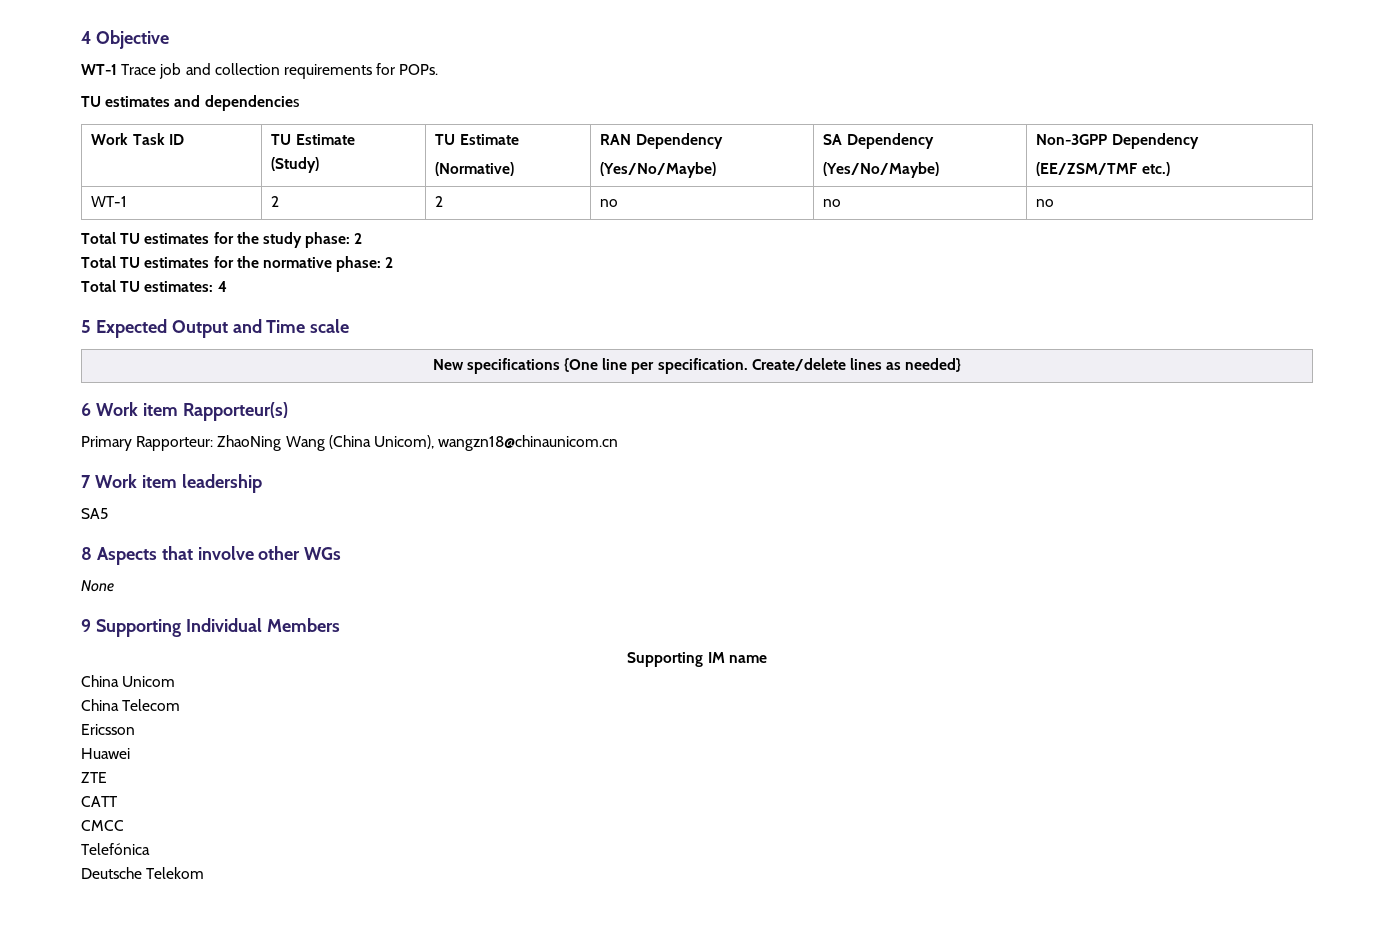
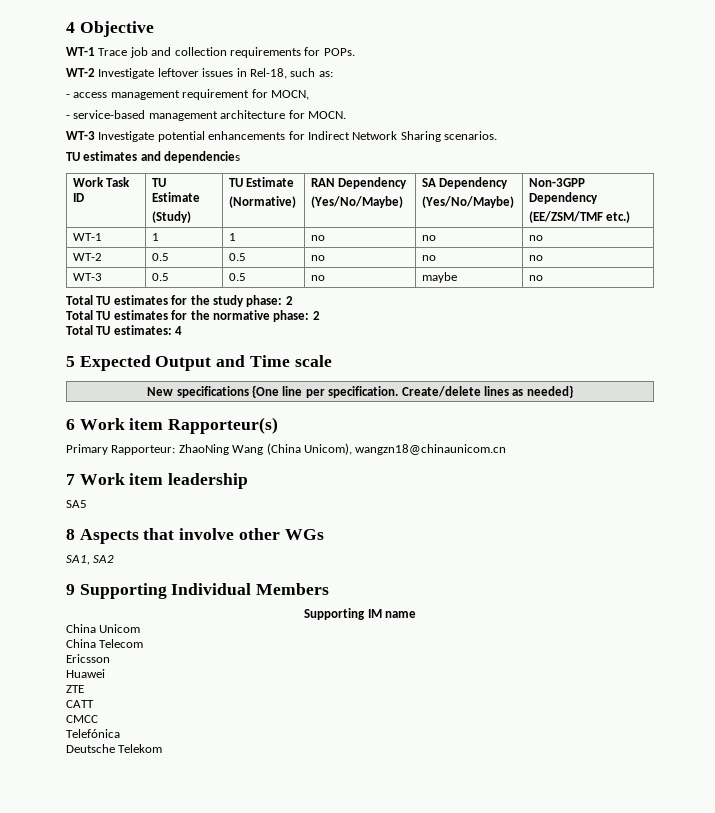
(439, 69) none -> [66,68,333,79] [66,89,309,100] [66,110,346,121] [66,131,497,142] // WT-2 Investigate leftover issues in Rel-18, such as: // - access management requirement for MOCN, // - service-based management architecture for MOCN. // WT-3 Investigate potential enhancements for Indirect Network Sharing scenarios.
[271,196,280,207] [435,196,444,207] [600,199,619,207] [823,199,842,207] [1036,199,1055,207] 2 | 2 | no | no | no -> [152,233,160,241] [229,233,237,241] [311,235,326,241] [422,235,437,241] [529,235,544,241] [73,253,103,261] [152,253,170,261] [229,253,247,261] [311,255,326,261] [422,255,437,261] [529,255,544,261] [73,273,103,281] [152,273,170,281] [229,273,247,281] [311,275,326,281] [422,272,458,283] [529,275,544,281] 1 | 1 | no | no | no // WT-2 | 0.5 | 0.5 | no | no | no // WT-3 | 0.5 | 0.5 | no | maybe | no
[81,580,114,592] // None -> [66,555,115,565] // SA1, SA2

